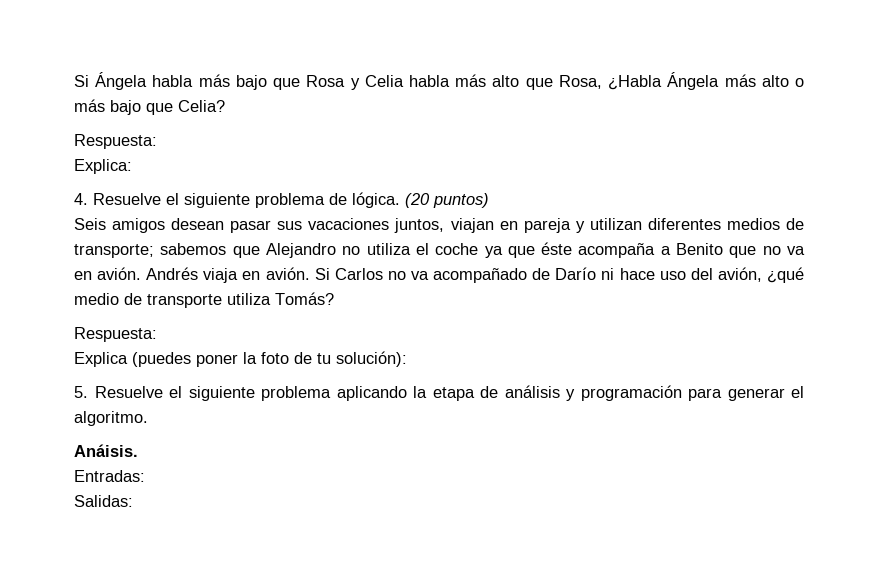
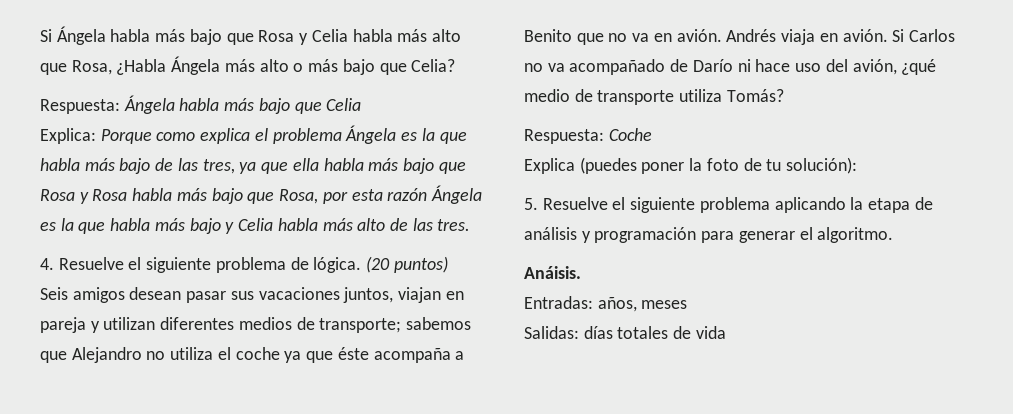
[74,159,132,174] // Explica: -> [123,95,362,114] [40,125,467,144] [40,158,466,174] [40,185,482,204] [40,218,471,234] Ángela habla más bajo que Celia // Explica: Porque como explica el problema Ángela es la que habla más bajo de las tres, ya que ella habla más bajo que Rosa y Rosa habla más bajo que Rosa, por esta razón Ángela es la que habla más bajo y Celia habla más alto de las tres.
(157, 334) none -> [608,128,652,141] Coche
(145, 476) none -> [597,297,688,312] años, meses
(133, 501) none -> [583,326,726,339] días totales de vida

